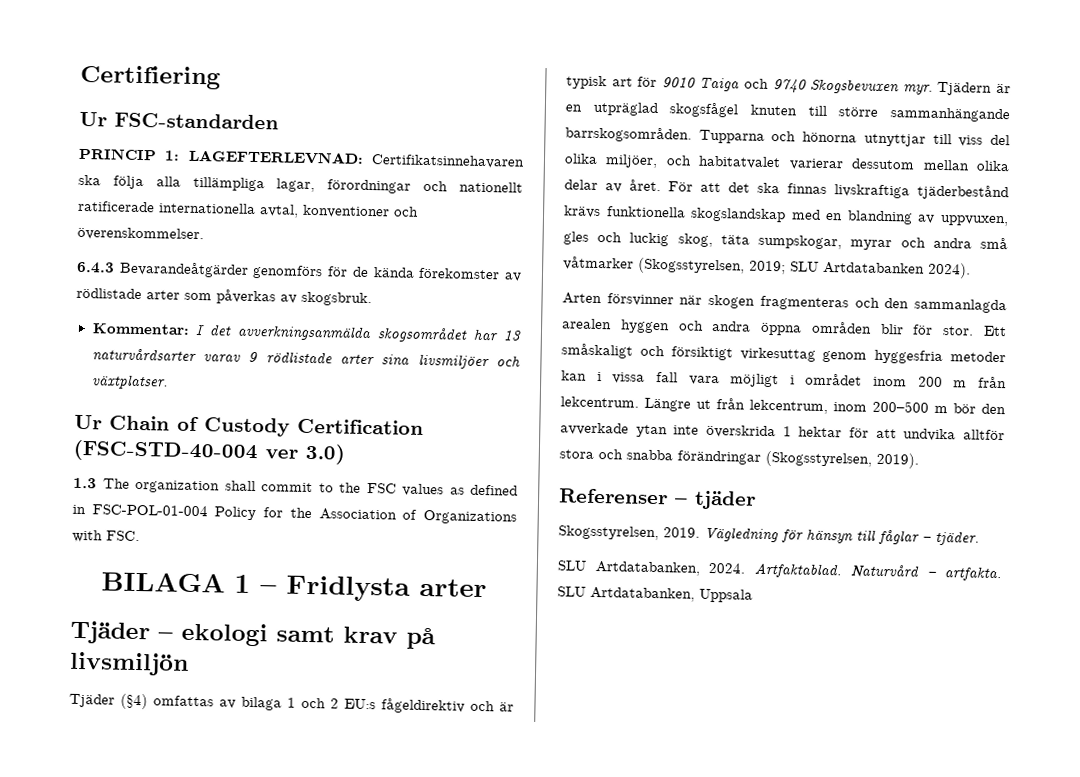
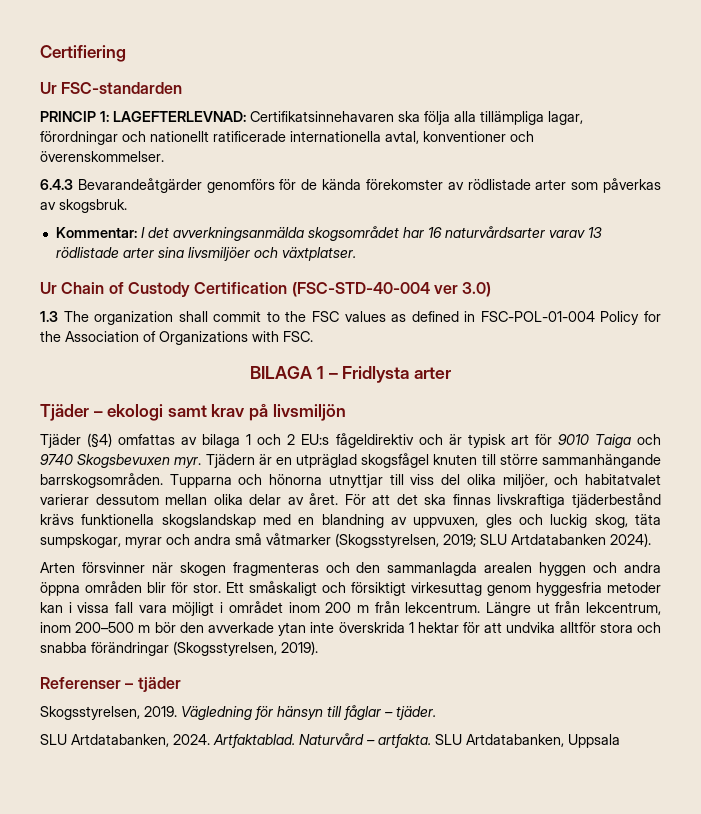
[503,330,522,341] 13 -> [427,227,442,238] 16
[248,351,259,363] 9 -> [587,227,602,238] 13

